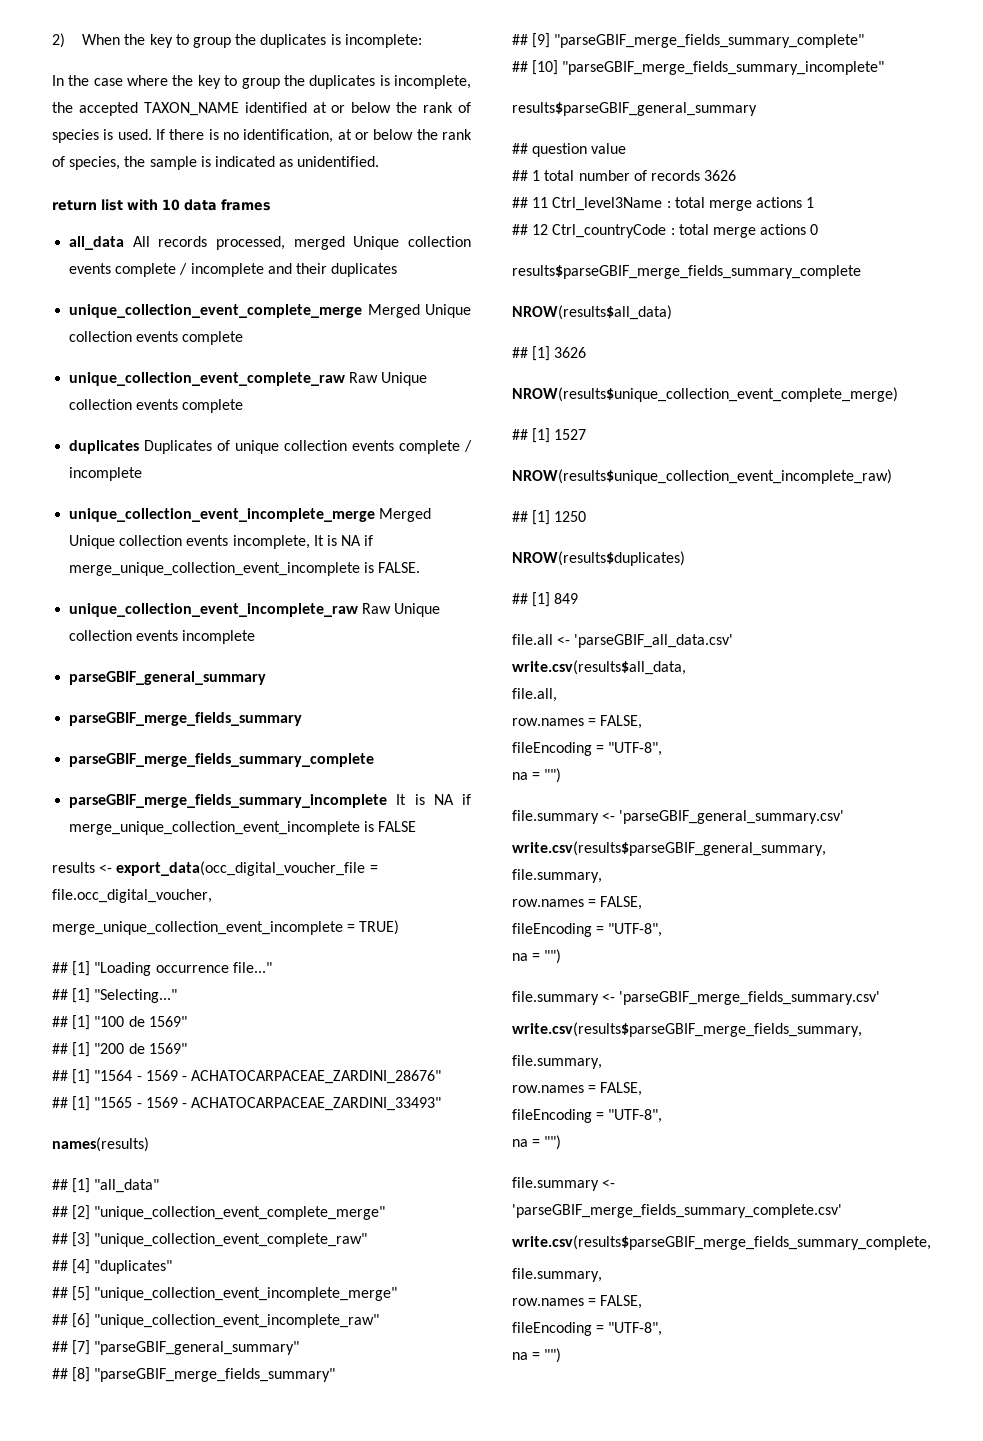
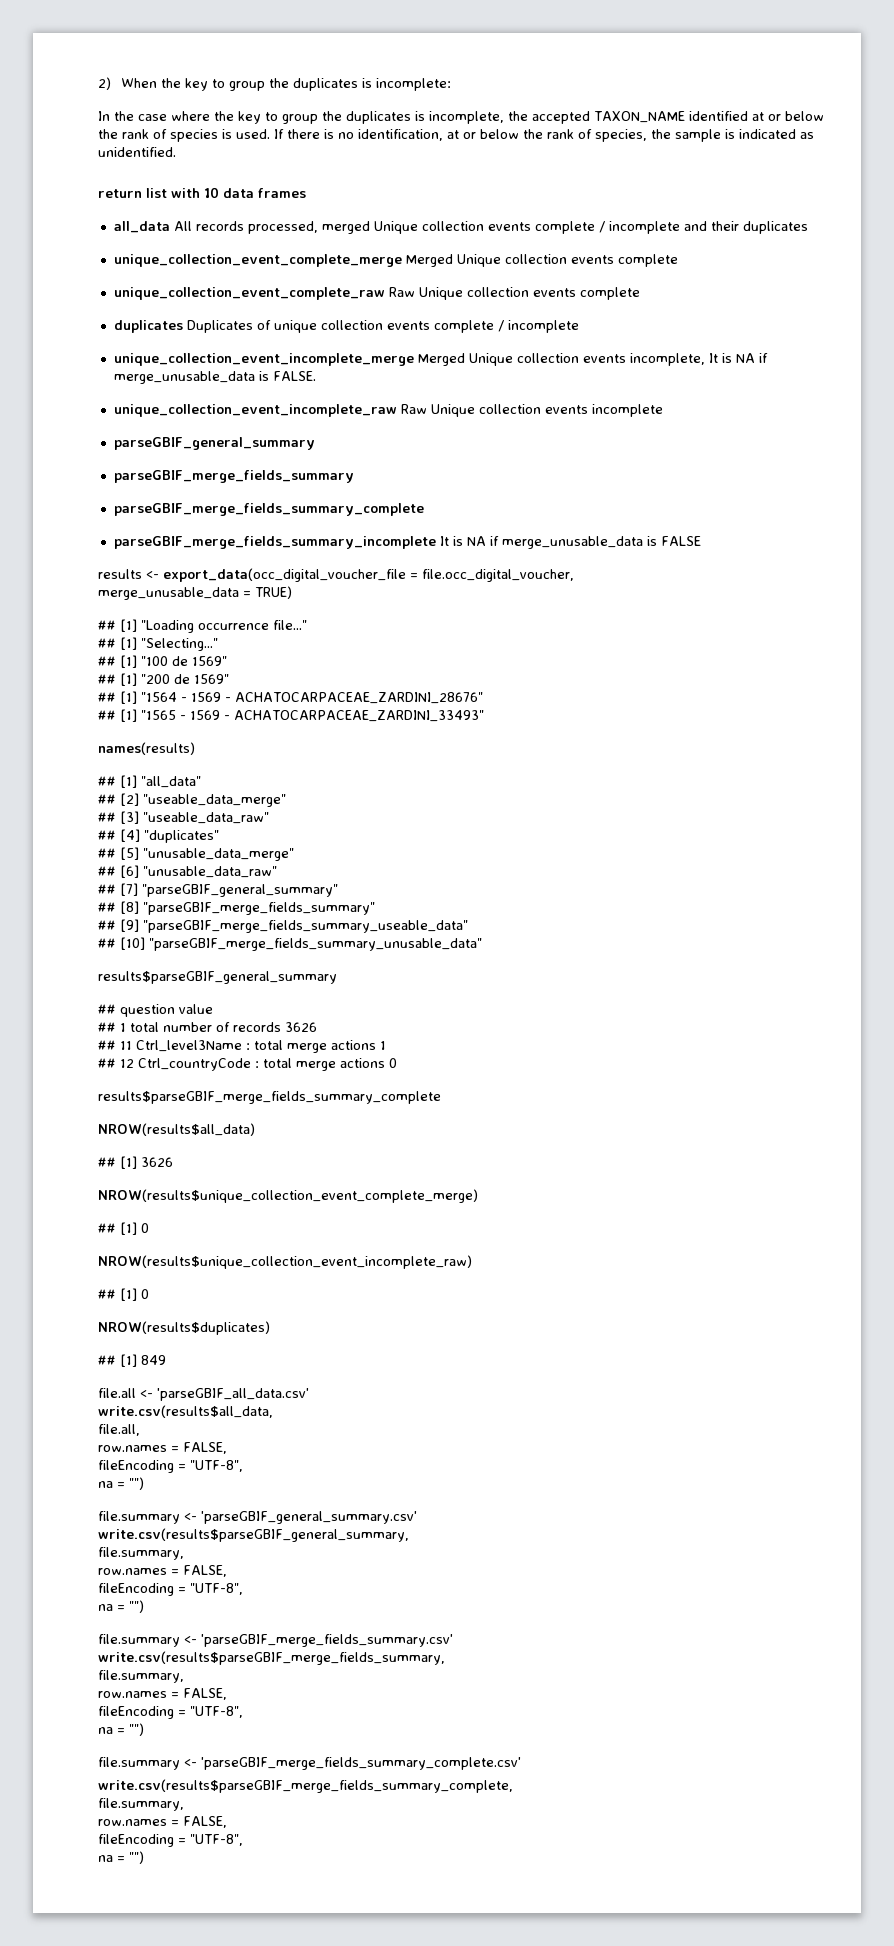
[69,562,361,576] merge_unique_collection_event_incomplete -> [113,371,255,384] merge_unusable_data
[69,821,361,835] merge_unique_collection_event_incomplete -> [501,536,643,549] merge_unusable_data
[52,921,343,935] merge_unique_collection_event_incomplete -> [98,587,239,600] merge_unusable_data
[94,1206,386,1220] "unique_collection_event_complete_merge" -> [143,794,286,807] "useable_data_merge"
[94,1233,368,1247] "unique_collection_event_complete_raw" -> [143,812,269,824] "useable_data_raw"
[94,1287,398,1301] "unique_collection_event_incomplete_merge" -> [143,848,294,861] "unusable_data_merge"
[94,1314,380,1328] "unique_collection_event_incomplete_raw" -> [143,866,277,878] "unusable_data_raw"
[554,34,865,48] "parseGBIF_merge_fields_summary_complete" -> [143,920,468,933] "parseGBIF_merge_fields_summary_useable_data"
[562,61,885,75] "parseGBIF_merge_fields_summary_incomplete" -> [149,938,482,951] "parseGBIF_merge_fields_summary_unusable_data"
[554,429,587,440] 1527 -> [141,1223,149,1233] 0
[554,511,587,522] 1250 -> [141,1289,149,1299] 0

